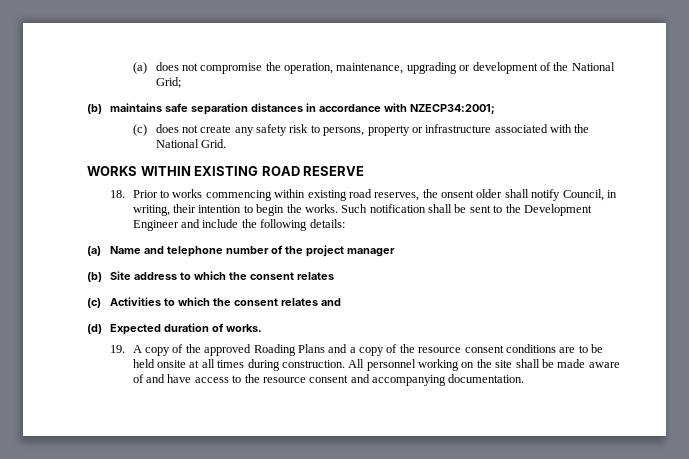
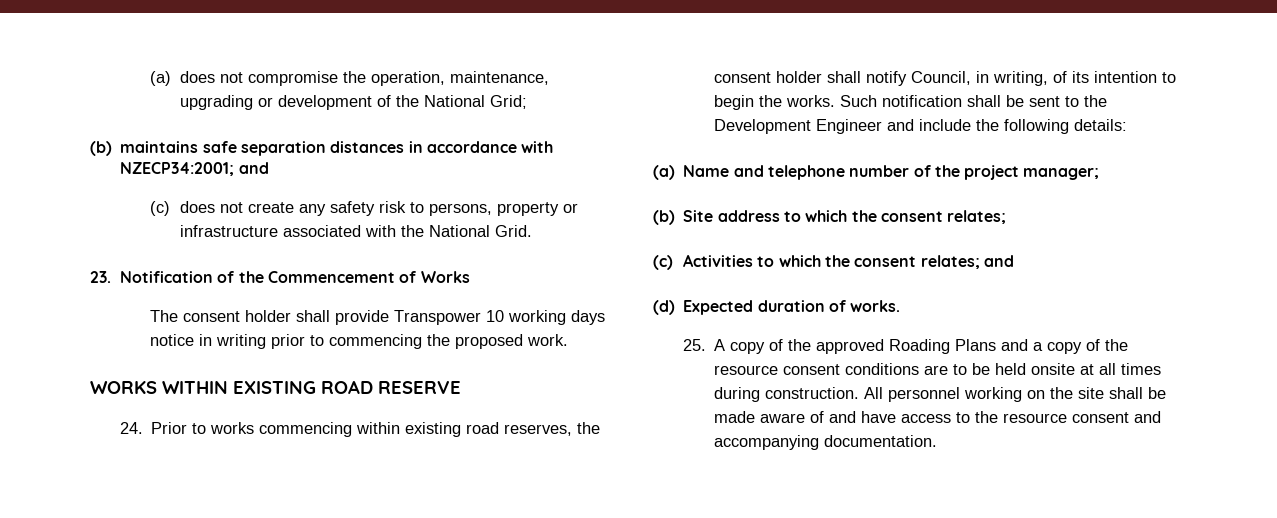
(495, 109) none -> [238,162,269,174] and
(226, 143) none -> [90,271,470,283] [150,310,606,325] [150,334,569,349] // 23. Notification of the Commencement of Works // The consent holder shall provide Transpower 10 working days notice in writing prior to commencing the proposed work.
[109,190,125,198] 18. -> [120,422,144,434] 24.
[441,189,503,198] onsent older -> [714,71,823,83] consent holder
[173,204,197,213] their -> [1053,71,1090,83] of its
[346,248,395,257] manager -> [1023,168,1100,180] manager;
[296,272,334,280] relates -> [947,210,1007,224] relates;
[280,298,318,306] relates -> [920,255,980,269] relates;
[109,345,125,353] 19. -> [683,339,707,351] 25.

